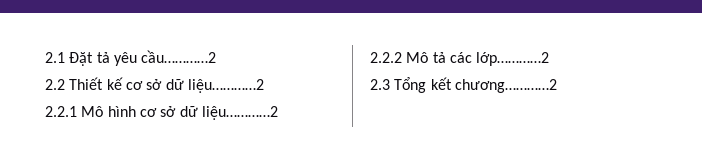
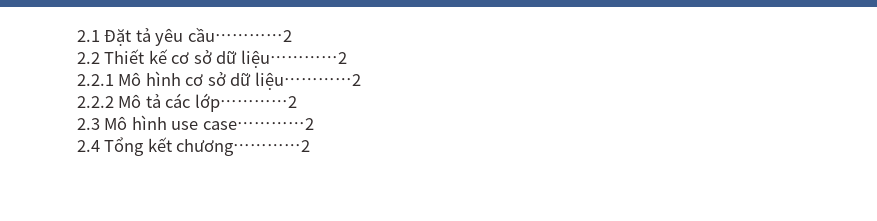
(390, 84) none -> [104,115,314,130] [77,140,100,152] Mô hình use case…………2 // 2.4

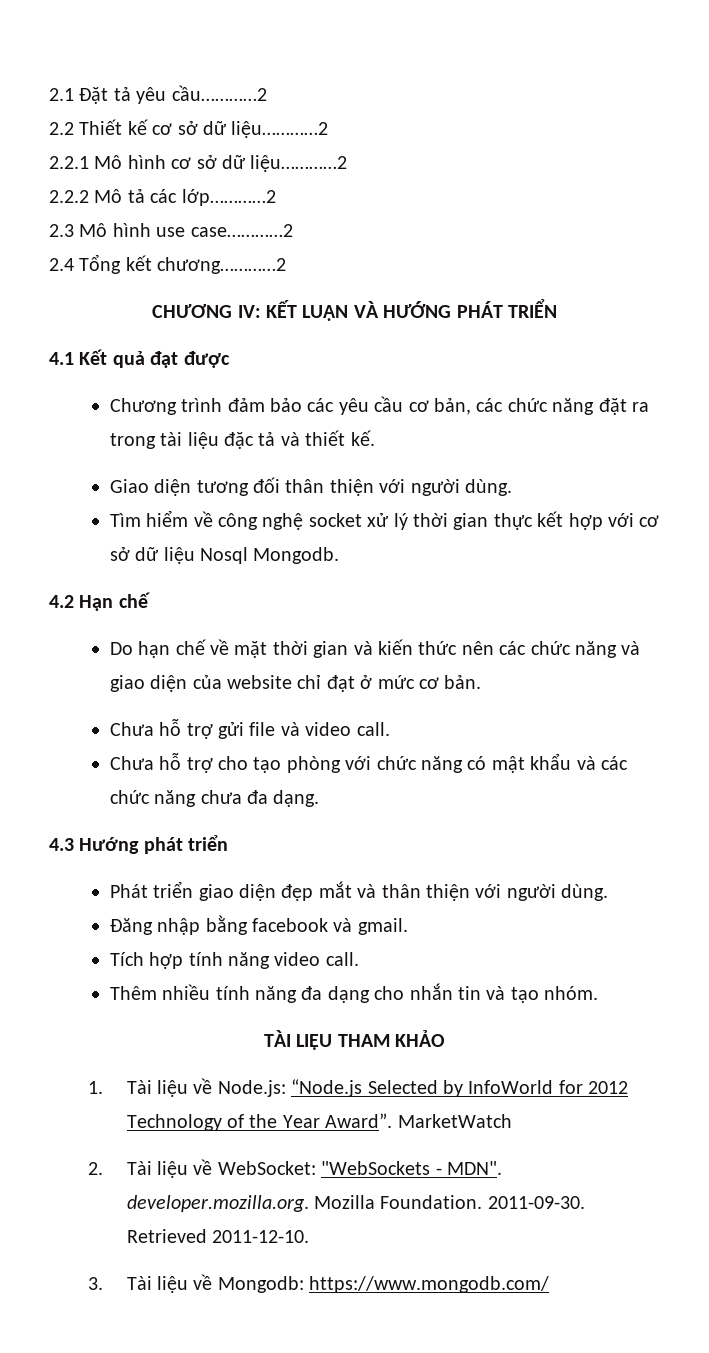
(311, 147) none -> [152,299,557,321] [49,349,230,368] [109,396,649,415] [109,430,375,449] [109,477,512,496] [109,510,660,530] [109,547,340,564] [49,592,150,611] [109,639,641,658] [109,675,482,692] [109,719,390,739] [109,753,628,773] [109,790,320,807] [49,835,229,854] [109,881,609,901] [109,915,408,935] [109,952,359,969] [109,983,599,1003] [263,1030,446,1050] [87,1078,629,1097] [126,1113,512,1131] [87,1159,502,1178] [126,1195,585,1212] [126,1229,309,1243] [87,1274,550,1293] // CHƯƠNG IV: KẾT LUẬN VÀ HƯỚNG PHÁT TRIỂN // 4.1 Kết quả đạt được // Chương trình đảm bảo các yêu cầu cơ bản, các chức năng đặt ra trong tài liệu đặc tả và thiết kế. // Giao diện tương đối thân thiện với người dùng. // Tìm hiểm về công nghệ socket xử lý thời gian thực kết hợp với cơ sở dữ liệu Nosql Mongodb. // 4.2 Hạn chế // Do hạn chế về mặt thời gian và kiến thức nên các chức năng và giao diện của website chỉ đạt ở mức cơ bản. // Chưa hỗ trợ gửi file và video call. // Chưa hỗ trợ cho tạo phòng với chức năng có mật khẩu và các chức năng chưa đa dạng. // 4.3 Hướng phát triển // Phát triển giao diện đẹp mắt và thân thiện với người dùng. // Đăng nhập bằng facebook và gmail. // Tích hợp tính năng video call. // Thêm nhiều tính năng đa dạng cho nhắn tin và tạo nhóm. // TÀI LIỆU THAM KHẢO // 1. Tài liệu về Node.js: “Node.js Selected by InfoWorld for 2012 Technology of the Year Award”. MarketWatch // 2. Tài liệu về WebSocket: "WebSockets - MDN". developer.mozilla.org. Mozilla Foundation. 2011-09-30. Retrieved 2011-12-10. // 3. Tài liệu về Mongodb: https://www.mongodb.com/

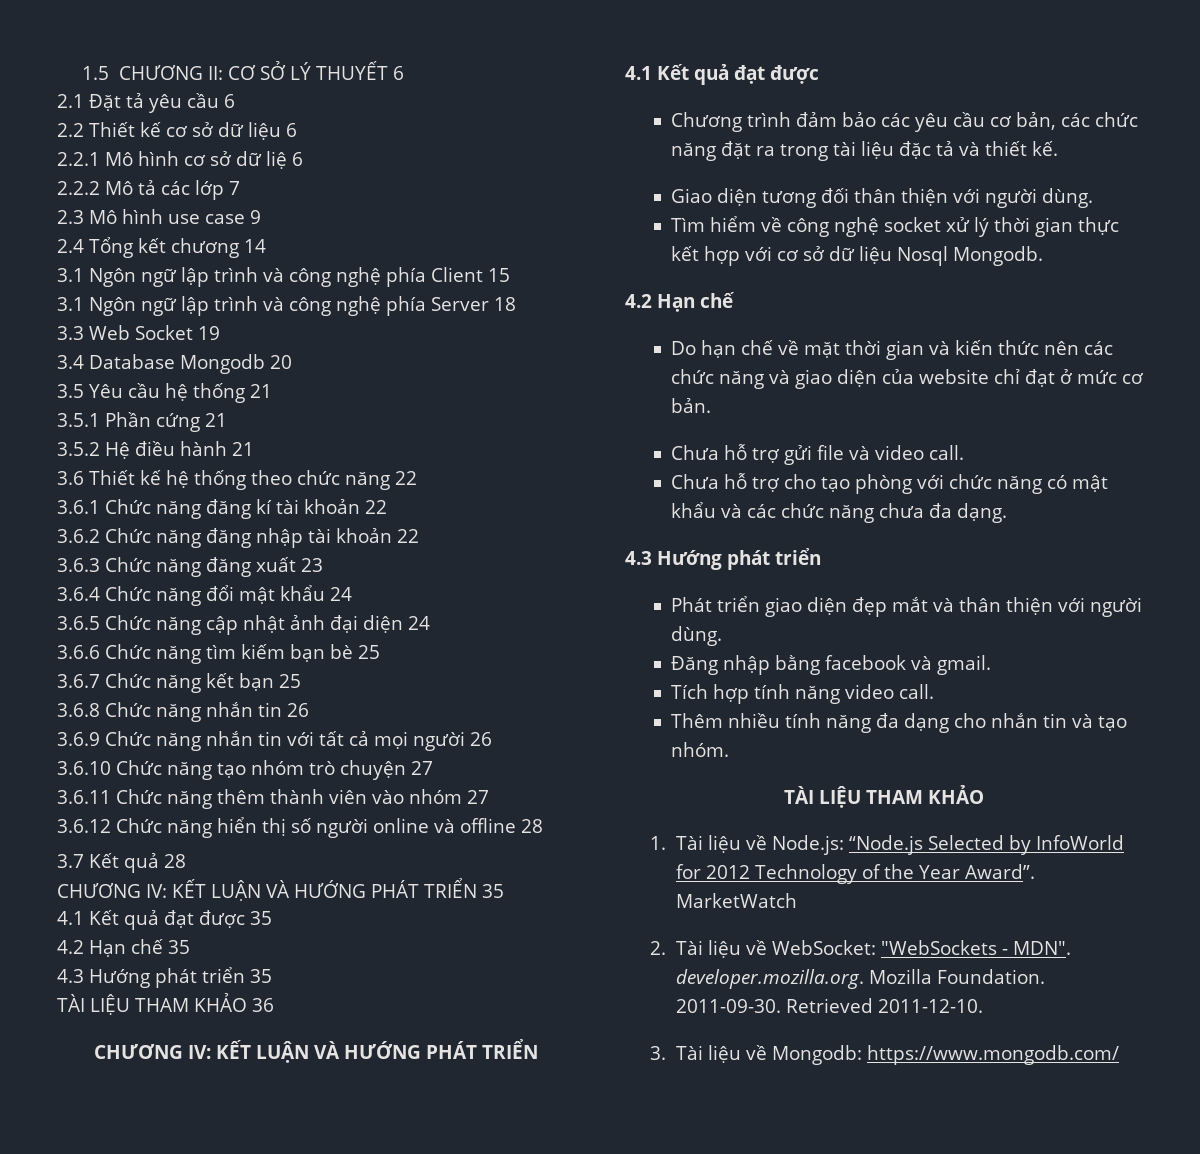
(49, 94) none -> [82,61,404,80] 1.5 CHƯƠNG II: CƠ SỞ LÝ THUYẾT 6 //
[171,85,267,101] cầu…………2 -> [187,93,235,108] cầu 6
[231,121,329,138] liệu…………2 -> [248,122,297,140] liệu 6
[250,155,348,172] liệu…………2 -> [266,151,303,169] liệ 6
[181,189,276,206] lớp…………2 -> [195,180,240,200] lớp 7
[190,224,293,237] case…………2 -> [205,210,261,224] case 9
[157,257,287,274] chương…………2 -> [170,238,266,258] [57,267,510,287] [57,296,516,316] [57,325,220,340] [57,354,292,374] [57,383,272,403] [57,412,227,432] [57,441,254,459] [57,470,417,490] [57,499,387,519] [57,528,419,548] [57,557,323,577] [57,585,352,606] [57,615,430,635] [57,644,380,664] [57,673,301,693] [57,702,309,722] [57,731,492,751] [57,760,433,780] [57,789,489,809] [57,817,543,838] [57,853,186,873] [57,878,504,901] [57,910,272,930] [57,939,190,957] [57,967,272,988] [57,993,274,1015] chương 14 // 3.1 Ngôn ngữ lập trình và công nghệ phía Client 15 // 3.1 Ngôn ngữ lập trình và công nghệ phía Server 18 // 3.3 Web Socket 19 // 3.4 Database Mongodb 20 // 3.5 Yêu cầu hệ thống 21 // 3.5.1 Phần cứng 21 // 3.5.2 Hệ điều hành 21 // 3.6 Thiết kế hệ thống theo chức năng 22 // 3.6.1 Chức năng đăng kí tài khoản 22 // 3.6.2 Chức năng đăng nhập tài khoản 22 // 3.6.3 Chức năng đăng xuất 23 // 3.6.4 Chức năng đổi mật khẩu 24 // 3.6.5 Chức năng cập nhật ảnh đại diện 24 // 3.6.6 Chức năng tìm kiếm bạn bè 25 // 3.6.7 Chức năng kết bạn 25 // 3.6.8 Chức năng nhắn tin 26 // 3.6.9 Chức năng nhắn tin với tất cả mọi người 26 // 3.6.10 Chức năng tạo nhóm trò chuyện 27 // 3.6.11 Chức năng thêm thành viên vào nhóm 27 // 3.6.12 Chức năng hiển thị số người online và offline 28 // 3.7 Kết quả 28 // CHƯƠNG IV: KẾT LUẬN VÀ HƯỚNG PHÁT TRIỂN 35 // 4.1 Kết quả đạt được 35 // 4.2 Hạn chế 35 // 4.3 Hướng phát triển 35 // TÀI LIỆU THAM KHẢO 36

